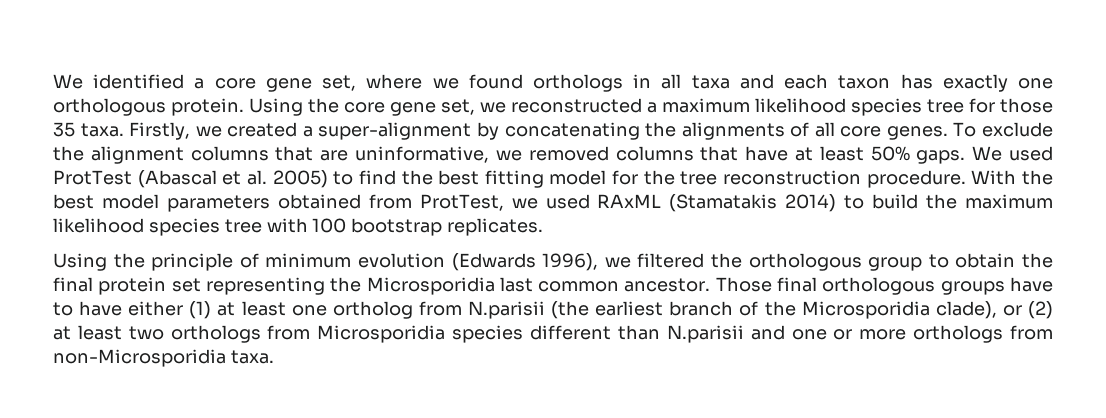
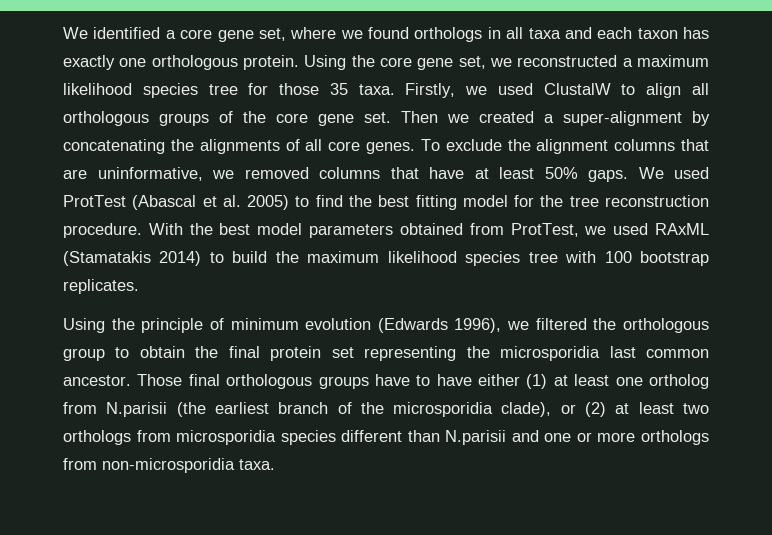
(222, 131) none -> [497,83,709,98] [63,111,469,126] used ClustalW to align all orthologous groups of the core gene set. Then we
[366,277,495,295] Microsporidia -> [500,346,601,361] microsporidia
[801,301,930,319] Microsporidia -> [393,402,494,417] microsporidia
[317,325,446,343] Microsporidia -> [176,430,277,445] microsporidia
[53,349,226,367] non-Microsporidia -> [102,458,235,473] non-microsporidia

